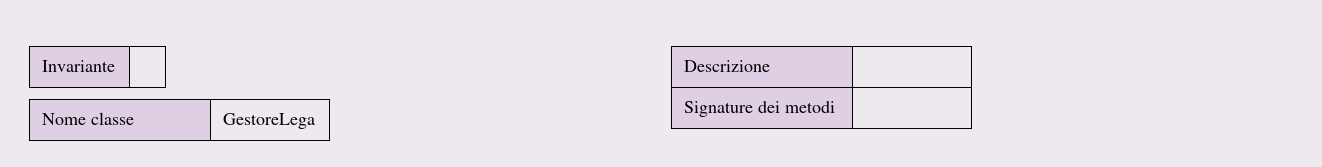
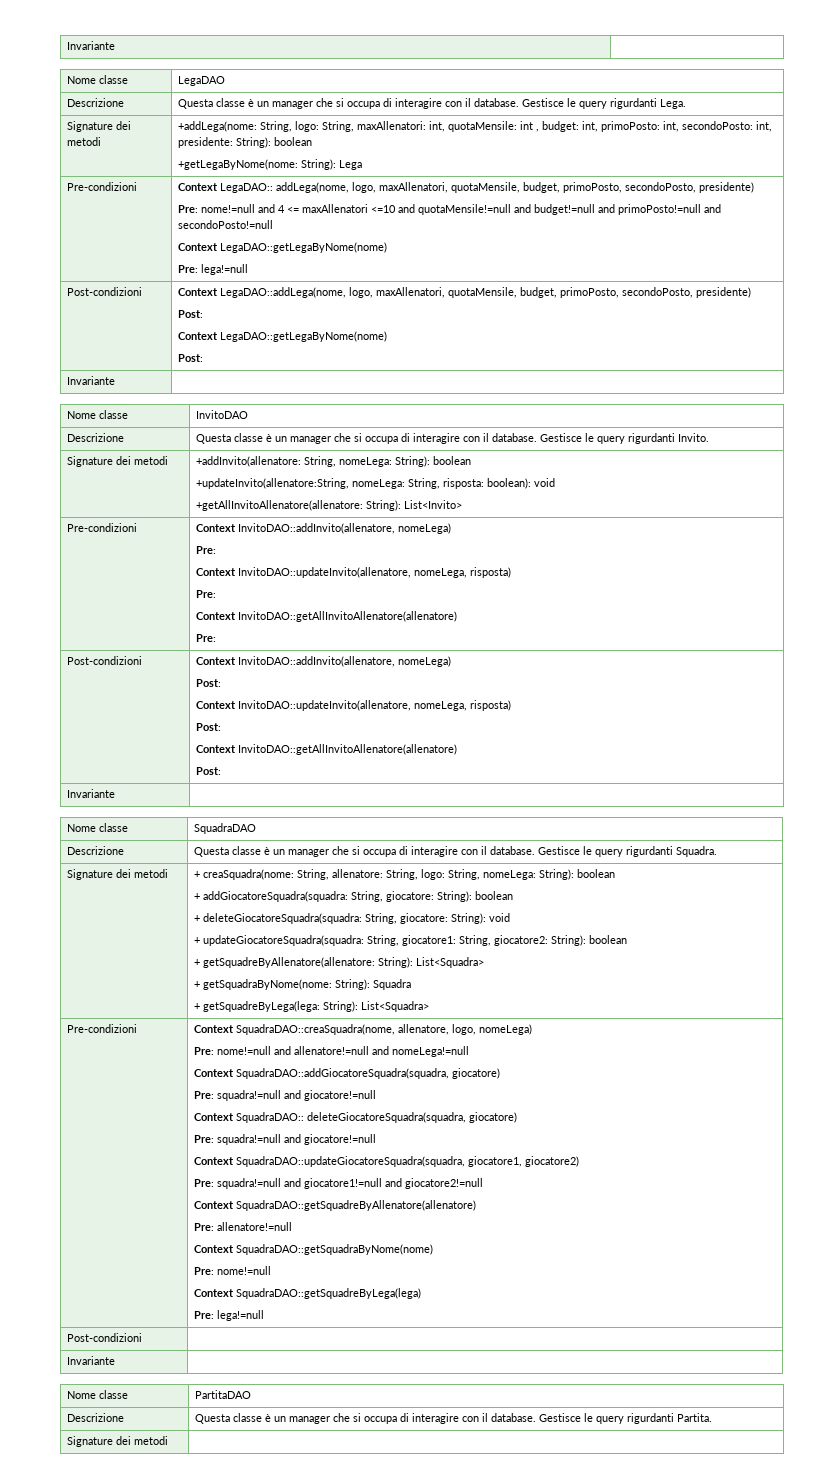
[42,60,116,72] [42,112,135,125] [223,113,316,129] [684,60,771,72] Invariante | // Nome classe | GestoreLega // Descrizione | -> [67,41,116,50] [67,75,129,84] [178,76,226,86] [67,98,125,107] [178,98,687,109] [67,121,132,132] [67,137,102,146] [178,121,773,132] [178,137,313,148] [178,159,363,170] [67,182,138,191] [178,182,755,193] [178,204,722,215] [178,220,274,229] [178,242,388,253] [178,264,249,275] [67,287,143,296] [178,287,752,298] [178,310,204,318] [178,331,388,342] [178,354,204,362] [67,376,116,385] [67,410,129,419] [196,410,249,419] [67,433,125,442] [196,433,710,444] [67,456,169,467] [196,456,472,467] [196,478,556,489] [196,500,463,511] [67,523,138,532] [196,523,452,534] [196,546,217,554] [196,567,512,578] [196,590,217,598] [196,611,458,622] [196,634,217,642] [67,656,143,665] [196,656,452,667] [196,679,222,687] [196,700,512,711] [196,723,222,731] [196,744,458,755] [196,767,222,775] [67,789,116,798] [67,823,129,832] [194,823,257,834] [67,846,125,855] [194,846,718,857] [67,869,169,880] [194,869,616,880] [194,891,514,902] [194,913,511,924] [194,935,628,946] [194,957,485,968] [194,979,412,990] [194,1001,430,1012] [67,1024,138,1033] [194,1024,533,1035] [194,1046,470,1057] [194,1068,501,1079] [194,1090,377,1101] [194,1112,518,1123] [194,1134,377,1145] [194,1156,580,1167] [194,1178,484,1189] [194,1200,477,1211] [194,1222,293,1231] [194,1244,434,1255] [194,1266,272,1275] [194,1288,422,1299] [194,1310,265,1321] [67,1333,143,1342] [67,1356,116,1365] [67,1390,129,1399] [195,1390,252,1399] [67,1413,125,1422] [195,1413,713,1424] Invariante | // Nome classe | LegaDAO // Descrizione | Questa classe è un manager che si occupa di interagire con il database. Gestisce le query rigurdanti Lega. // Signature dei metodi | +addLega(nome: String, logo: String, maxAllenatori: int, quotaMensile: int , budget: int, primoPosto: int, secondoPosto: int, presidente: String): boolean // +getLegaByNome(nome: String): Lega // Pre-condizioni | Context LegaDAO:: addLega(nome, logo, maxAllenatori, quotaMensile, budget, primoPosto, secondoPosto, presidente) // Pre: nome!=null and 4 <= maxAllenatori <=10 and quotaMensile!=null and budget!=null and primoPosto!=null and secondoPosto!=null // Context LegaDAO::getLegaByNome(nome) // Pre: lega!=null // Post-condizioni | Context LegaDAO::addLega(nome, logo, maxAllenatori, quotaMensile, budget, primoPosto, secondoPosto, presidente) // Post: // Context LegaDAO::getLegaByNome(nome) // Post: // Invariante | // Nome classe | InvitoDAO // Descrizione | Questa classe è un manager che si occupa di interagire con il database. Gestisce le query rigurdanti Invito. // Signature dei metodi | +addInvito(allenatore: String, nomeLega: String): boolean // +updateInvito(allenatore:String, nomeLega: String, risposta: boolean): void // +getAllInvitoAllenatore(allenatore: String): List<Invito> // Pre-condizioni | Context InvitoDAO::addInvito(allenatore, nomeLega) // Pre: // Context InvitoDAO::updateInvito(allenatore, nomeLega, risposta) // Pre: // Context InvitoDAO::getAllInvitoAllenatore(allenatore) // Pre: // Post-condizioni | Context InvitoDAO::addInvito(allenatore, nomeLega) // Post: // Context InvitoDAO::updateInvito(allenatore, nomeLega, risposta) // Post: // Context InvitoDAO::getAllInvitoAllenatore(allenatore) // Post: // Invariante | // Nome classe | SquadraDAO // Descrizione | Questa classe è un manager che si occupa di interagire con il database. Gestisce le query rigurdanti Squadra. // Signature dei metodi | + creaSquadra(nome: String, allenatore: String, logo: String, nomeLega: String): boolean // + addGiocatoreSquadra(squadra: String, giocatore: String): boolean // + deleteGiocatoreSquadra(squadra: String, giocatore: String): void // + updateGiocatoreSquadra(squadra: String, giocatore1: String, giocatore2: String): boolean // + getSquadreByAllenatore(allenatore: String): List<Squadra> // + getSquadraByNome(nome: String): Squadra // + getSquadreByLega(lega: String): List<Squadra> // Pre-condizioni | Context SquadraDAO::creaSquadra(nome, allenatore, logo, nomeLega) // Pre: nome!=null and allenatore!=null and nomeLega!=null // Context SquadraDAO::addGiocatoreSquadra(squadra, giocatore) // Pre: squadra!=null and giocatore!=null // Context SquadraDAO:: deleteGiocatoreSquadra(squadra, giocatore) // Pre: squadra!=null and giocatore!=null // Context SquadraDAO::updateGiocatoreSquadra(squadra, giocatore1, giocatore2) // Pre: squadra!=null and giocatore1!=null and giocatore2!=null // Context SquadraDAO::getSquadreByAllenatore(allenatore) // Pre: allenatore!=null // Context SquadraDAO::getSquadraByNome(nome) // Pre: nome!=null // Context SquadraDAO::getSquadreByLega(lega) // Pre: lega!=null // Post-condizioni | // Invariante | // Nome classe | PartitaDAO // Descrizione | Questa classe è un manager che si occupa di interagire con il database. Gestisce le query rigurdanti Partita.

